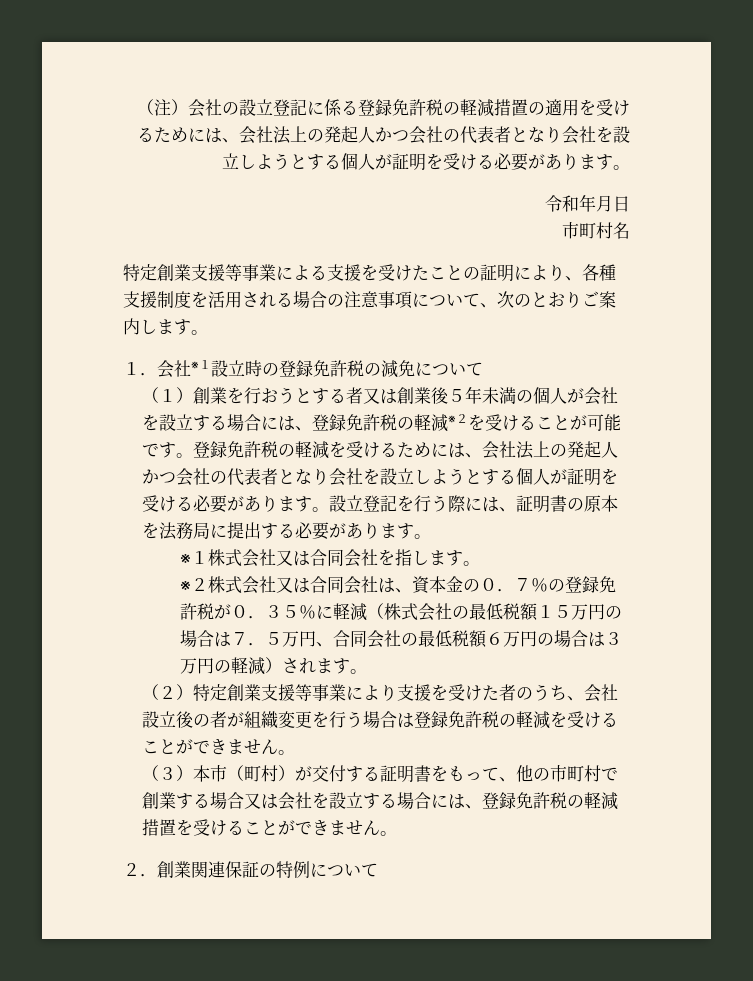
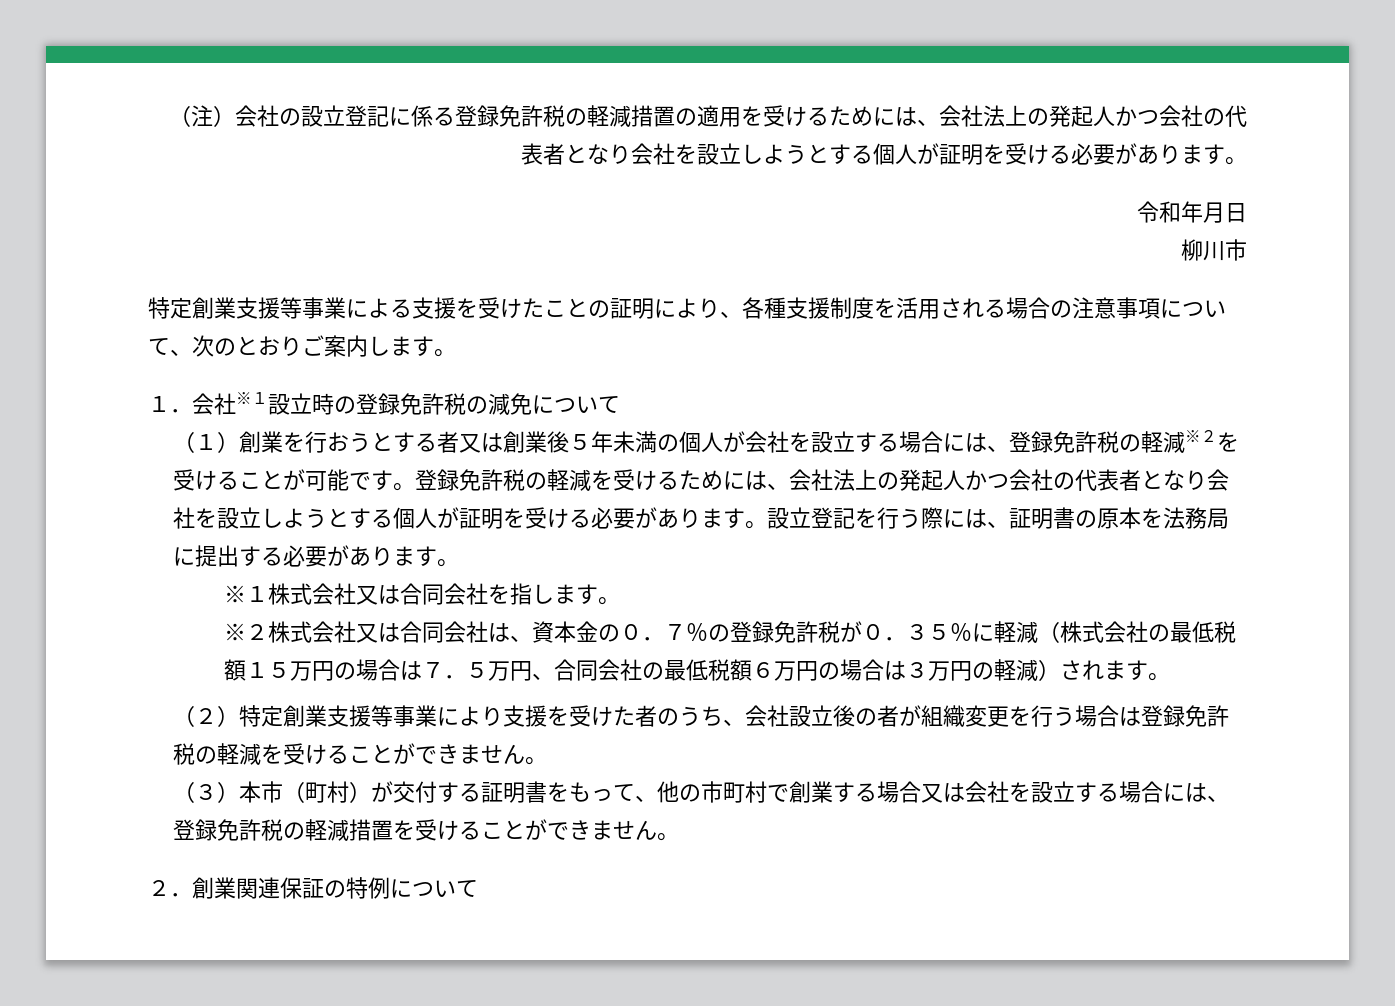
[562,222,630,239] 市町村名 -> [1181,239,1247,261] 柳川市

